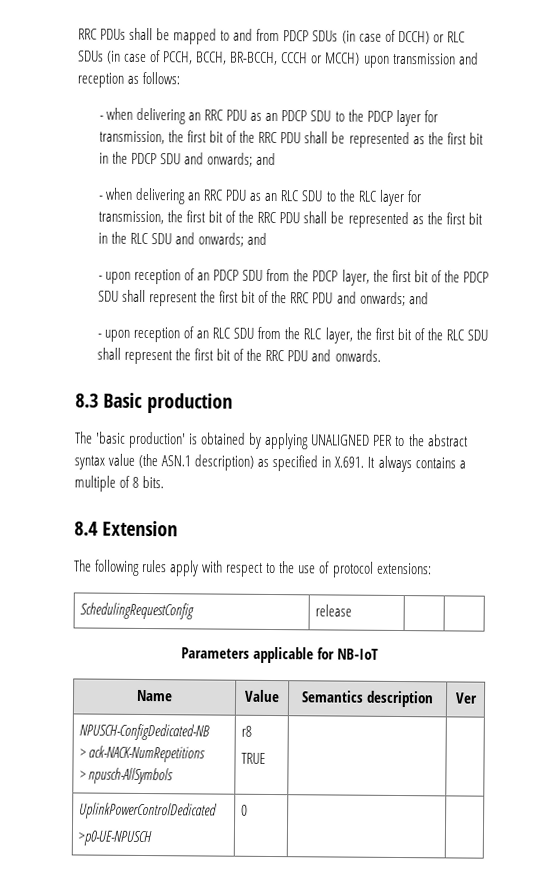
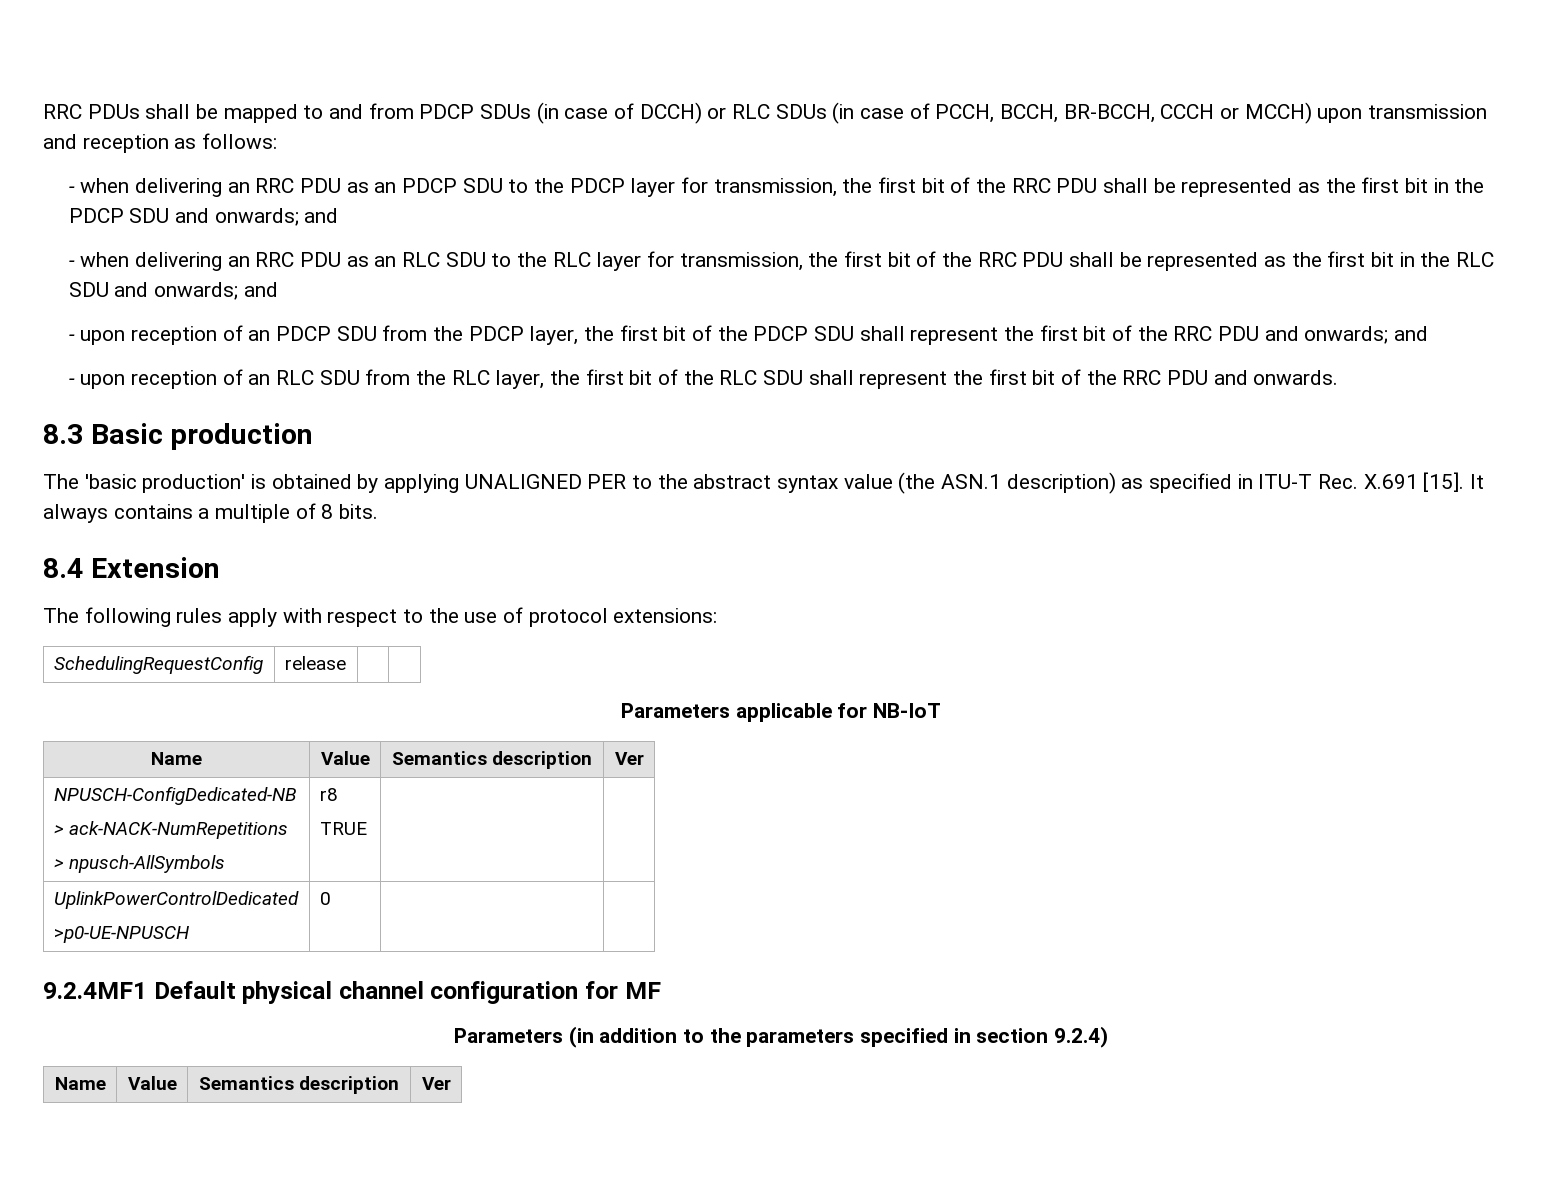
[334,456,365,468] X.691. -> [1258,472,1465,492] ITU-T Rec. X.691 [15].
(249, 810) none -> [43,981,661,1004] [453,1026,1109,1048] [54,1077,106,1090] [127,1076,177,1090] [198,1076,400,1094] [421,1077,451,1090] // 9.2.4MF1 Default physical channel configuration for MF // Parameters (in addition to the parameters specified in section 9.2.4) // Name | Value | Semantics description | Ver

